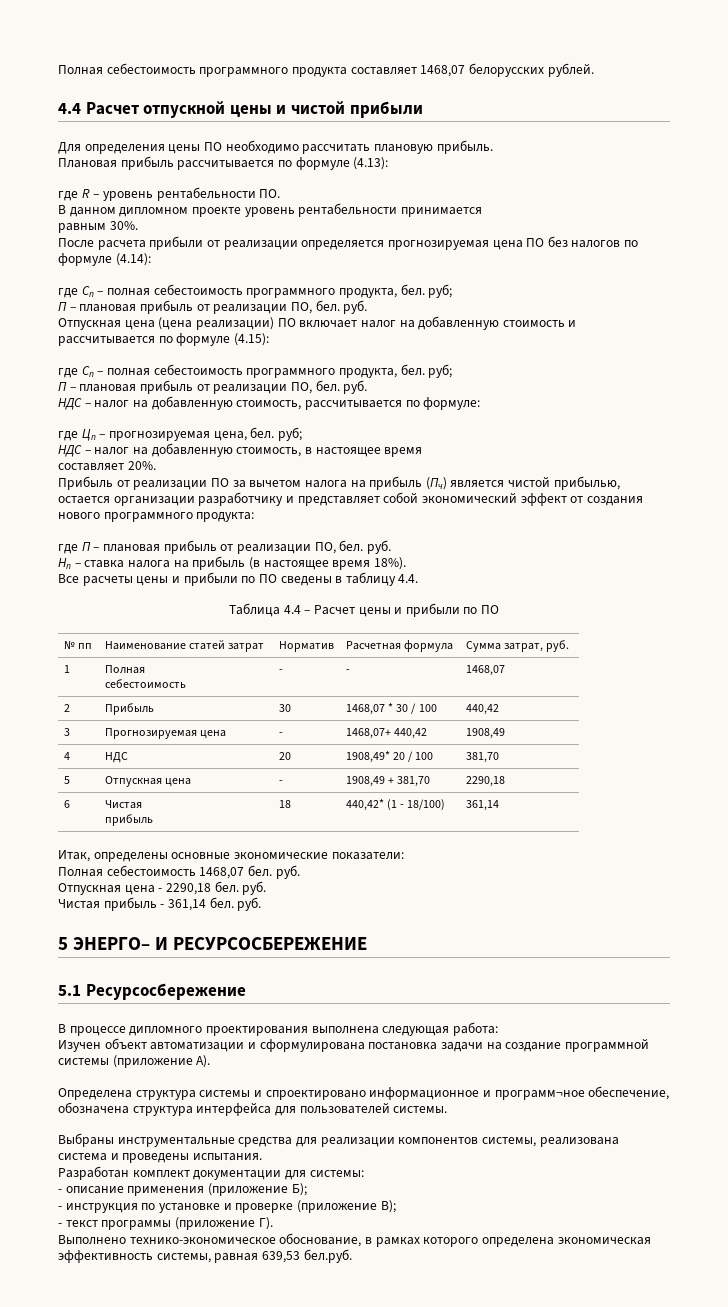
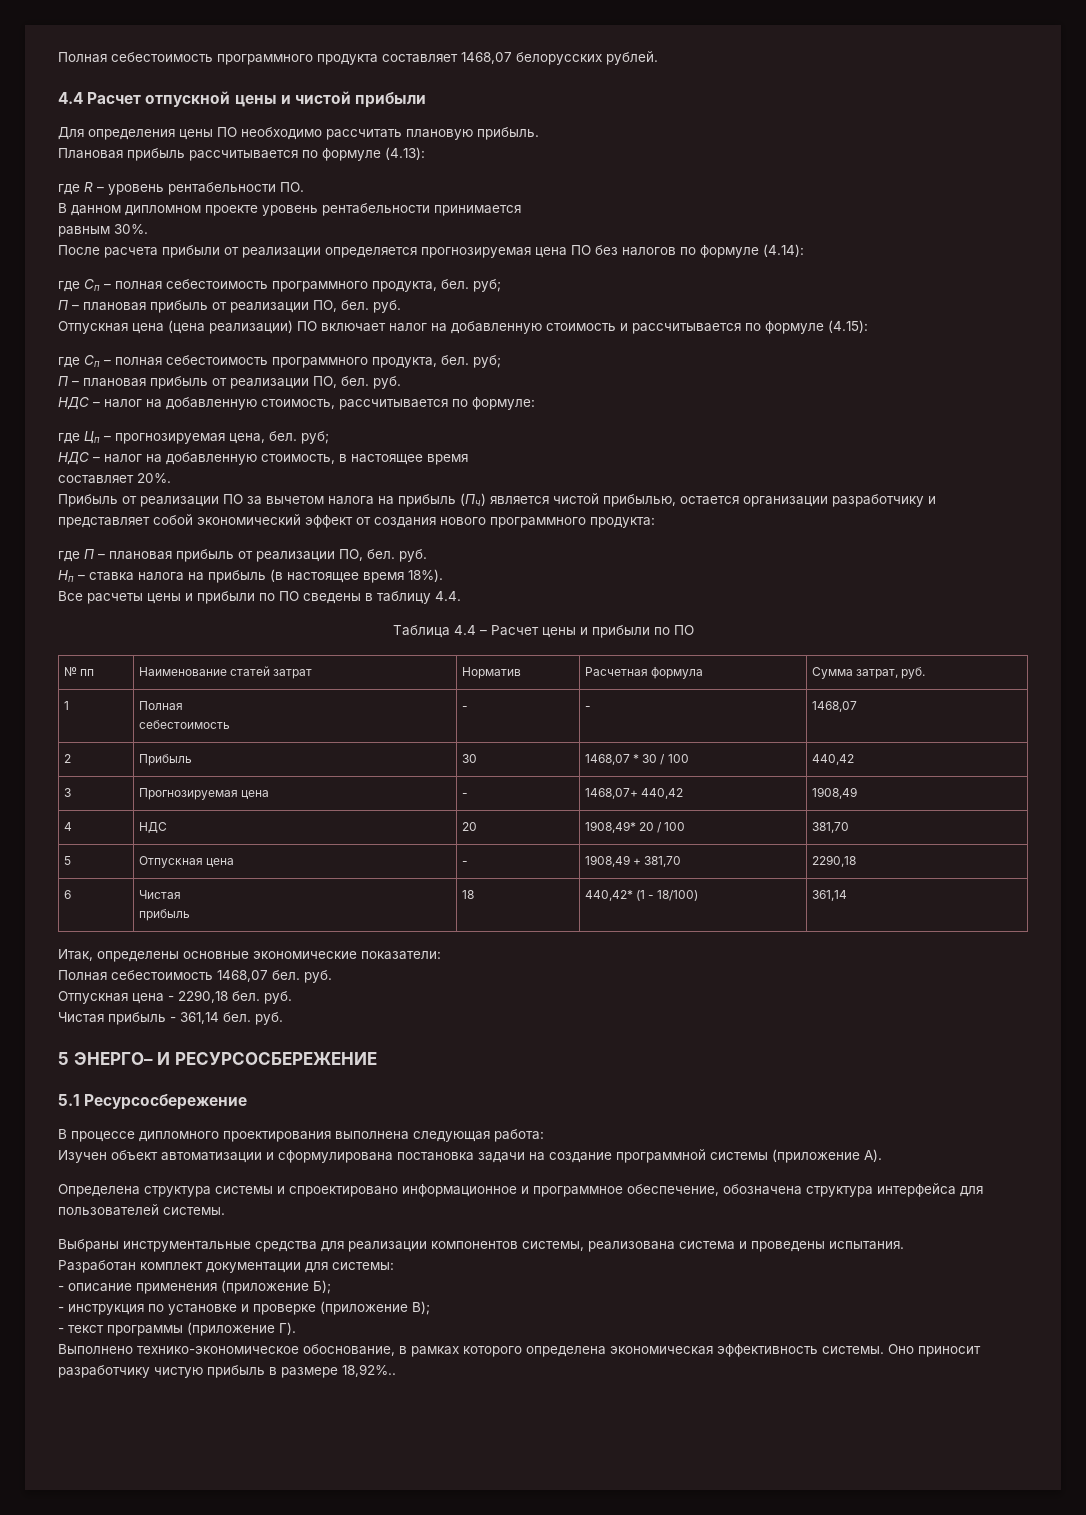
[494,1090,585,1100] программ¬ное -> [533,1186,623,1197] программное
[156,1249,352,1263] системы, равная 639,53 бел.руб. -> [822,1344,981,1357] [58,1364,396,1378] системы. Оно приносит разработчику чистую прибыль в размере 18,92%..

